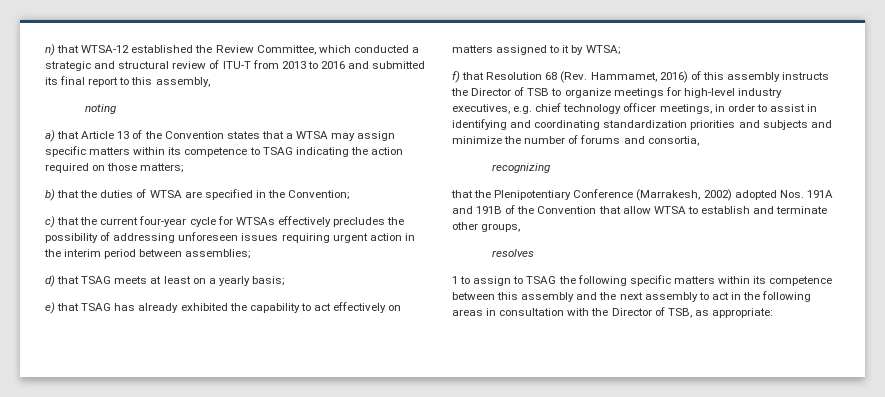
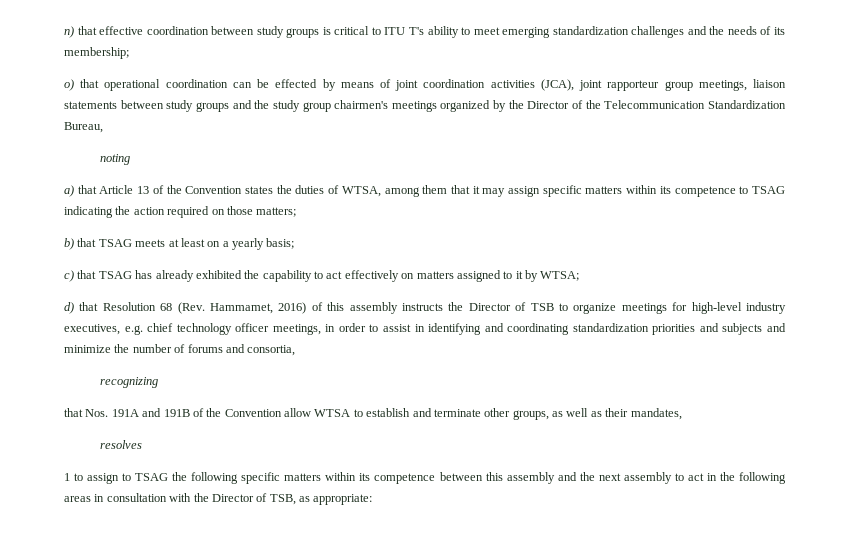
[81,45,419,55] [45,60,426,71] [45,76,210,87] WTSA-12 established the Review Committee, which conducted a strategic and structural review of ITU-T from 2013 to 2016 and submitted its final report to this assembly, -> [99,26,785,38] [64,47,129,59] [64,79,786,91] [64,100,786,112] [64,122,103,133] effective coordination between study groups is critical to ITU T's ability to meet emerging standardization challenges and the needs of its membership; // o) that operational coordination can be effected by means of joint coordination activities (JCA), joint rapporteur group meetings, liaison statements between study groups and the study group chairmen's meetings organized by the Director of the Telecommunication Standardization Bureau,
[261,131,329,139] that a WTSA -> [276,185,480,197] the duties of WTSA, among them that it
[80,189,351,200] [45,216,405,228] [45,232,415,243] [44,249,252,259] [45,275,80,287] the duties of WTSA are specified in the Convention; // c) that the current four-year cycle for WTSAs effectively precludes the possibility of addressing unforeseen issues requiring urgent action in the interim period between assemblies; // d) that -> (97, 242) none
[45,302,55,314] e) -> [64,270,74,282] c)
[452,71,460,83] f) -> [64,302,74,314] d)
[474,189,777,201] the Plenipotentiary Conference (Marrakesh, 2002) adopted -> (83, 412) none
[598,206,621,214] that -> (282, 413) none
(521, 227) none -> [552,408,682,420] as well as their mandates,

